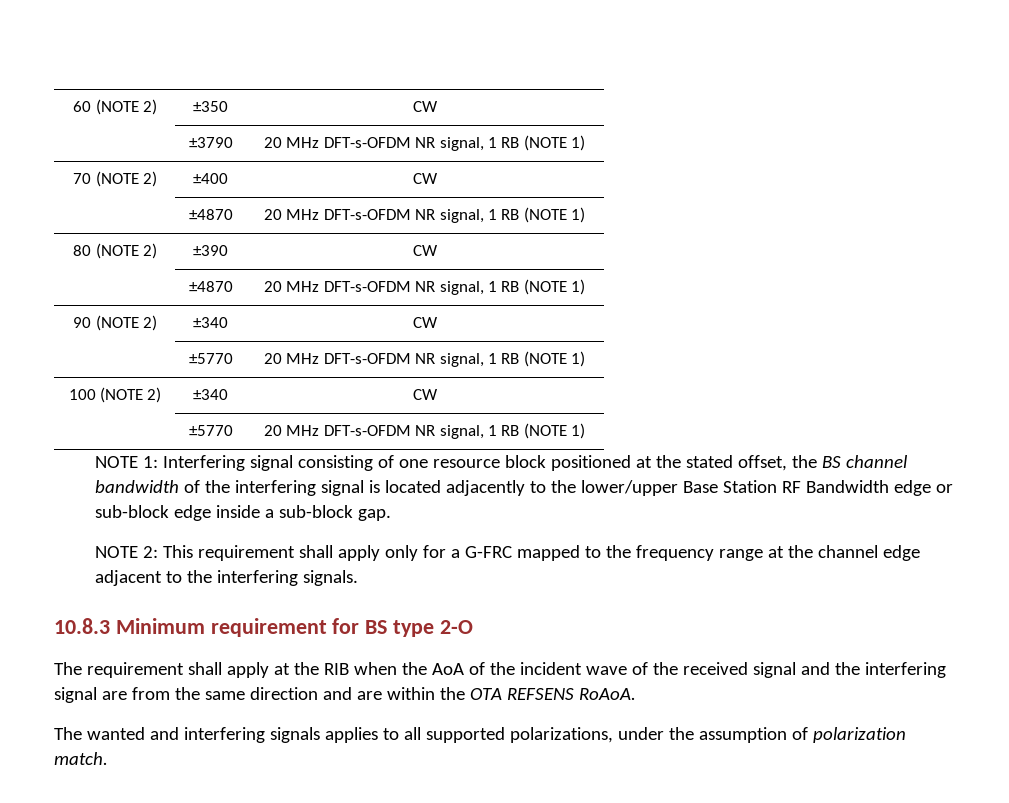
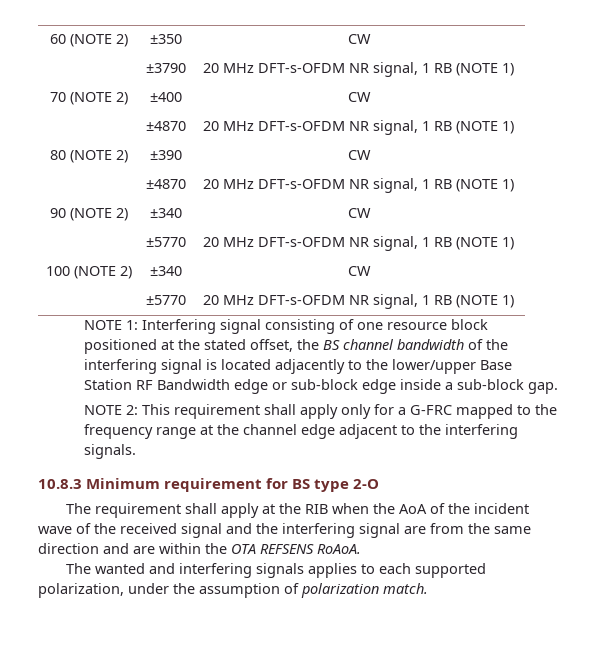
[403,727,613,743] all supported polarizations, -> [379,563,487,578] [38,583,124,598] each supported polarization,

